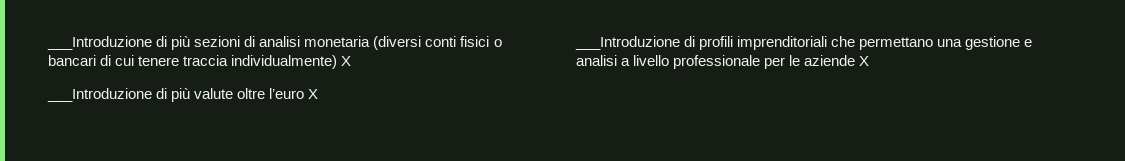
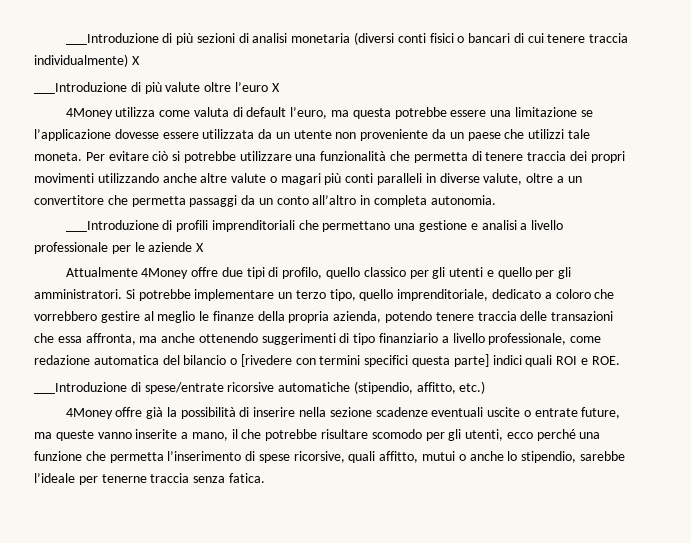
(319, 94) none -> [65,107,593,119] [34,129,590,141] [34,151,625,163] [34,173,582,185] [34,195,496,207] // 4Money utilizza come valuta di default l’euro, ma questa potrebbe essere una limitazione se l’applicazione dovesse essere utilizzata da un utente non proveniente da un paese che utilizzi tale moneta. Per evitare ciò si potrebbe utilizzare una funzionalità che permetta di tenere traccia dei propri movimenti utilizzando anche altre valute o magari più conti paralleli in diverse valute, oltre a un convertitore che permetta passaggi da un conto all’altro in completa autonomia.
(870, 61) none -> [65,267,572,279] [34,289,615,301] [34,311,614,323] [34,333,602,345] [34,354,620,367] [34,381,486,394] [65,407,621,419] [34,429,601,441] [34,451,625,463] [34,473,265,485] // Attualmente 4Money offre due tipi di profilo, quello classico per gli utenti e quello per gli amministratori. Si potrebbe implementare un terzo tipo, quello imprenditoriale, dedicato a coloro che vorrebbero gestire al meglio le finanze della propria azienda, potendo tenere traccia delle transazioni che essa affronta, ma anche ottenendo suggerimenti di tipo finanziario a livello professionale, come redazione automatica del bilancio o [rivedere con termini specifici questa parte] indici quali ROI e ROE. // ___Introduzione di spese/entrate ricorsive automatiche (stipendio, affitto, etc.) // 4Money offre già la possibilità di inserire nella sezione scadenze eventuali uscite o entrate future, ma queste vanno inserite a mano, il che potrebbe risultare scomodo per gli utenti, ecco perché una funzione che permetta l’inserimento di spese ricorsive, quali affitto, mutui o anche lo stipendio, sarebbe l’ideale per tenerne traccia senza fatica.

